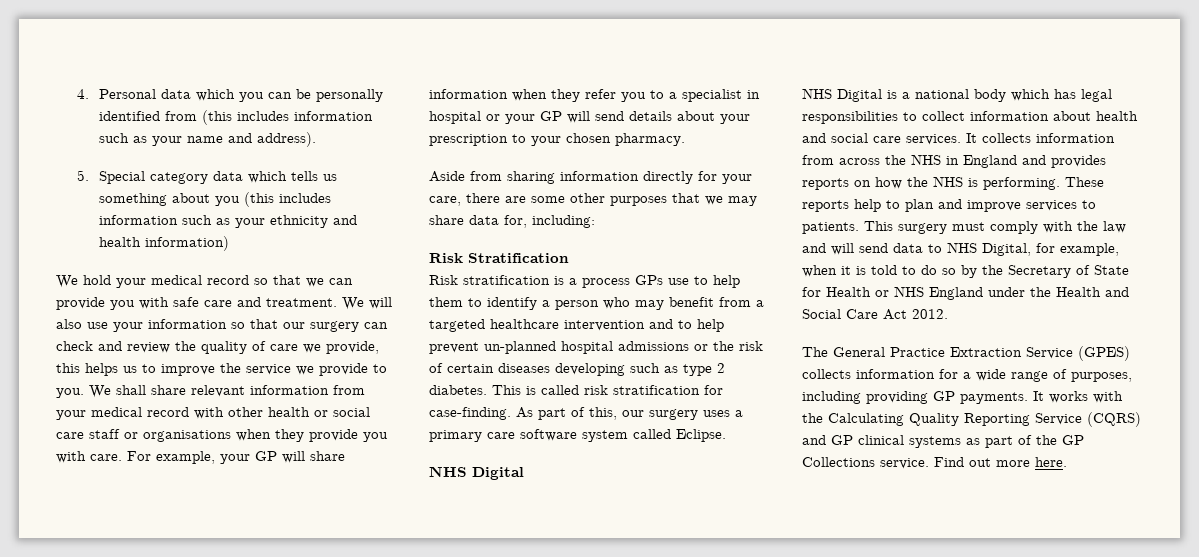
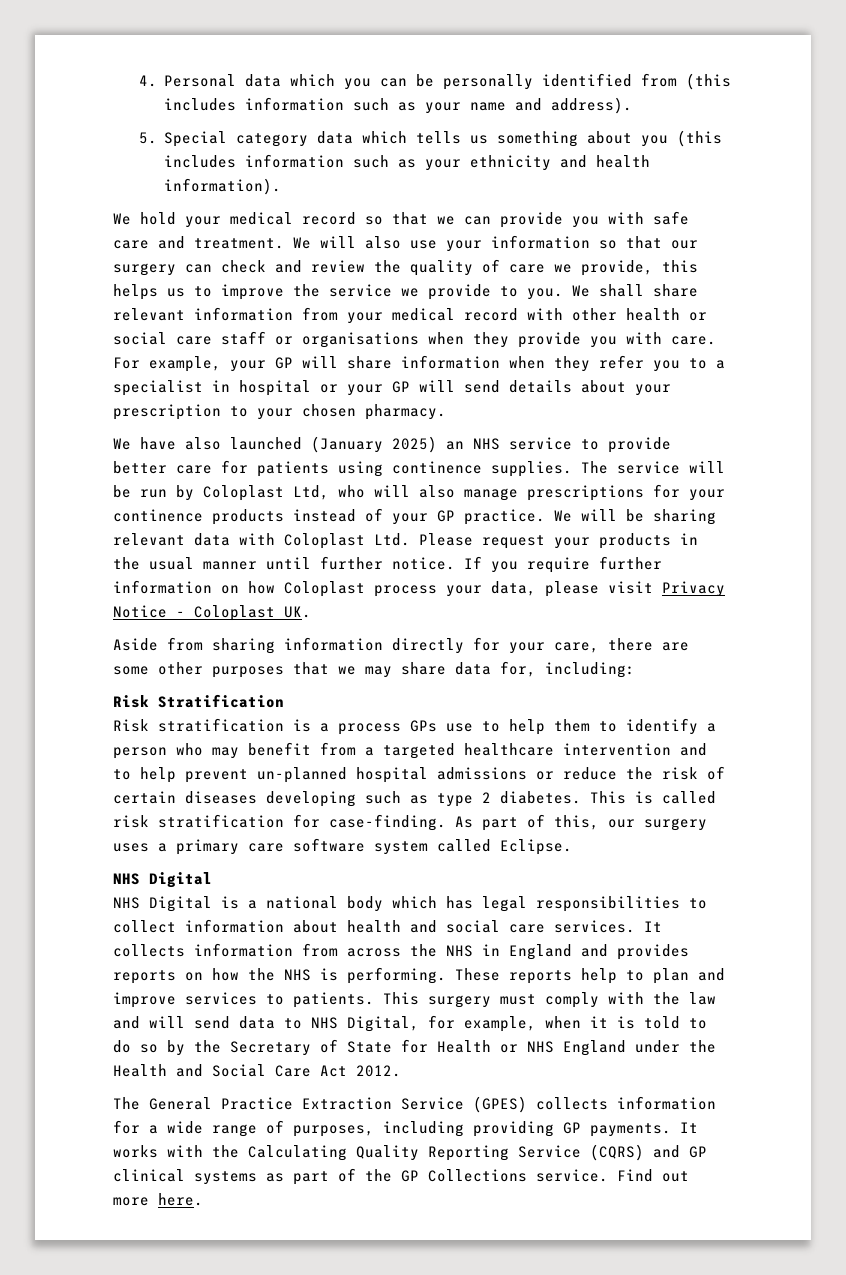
[144,236,229,251] information) -> [164,178,282,195] information).
(685, 139) none -> [113,436,671,453] [113,460,725,477] [113,484,725,501] [113,508,716,525] [113,533,698,549] [113,556,662,573] [113,580,725,597] [113,605,311,621] // We have also launched (January 2025) an NHS service to provide better care for patients using continence supplies. The service will be run by Coloplast Ltd, who will also manage prescriptions for your continence products instead of your GP practice. We will be sharing relevant data with Coloplast Ltd. Please request your products in the usual manner until further notice. If you require further information on how Coloplast process your data, please visit Privacy Notice - Coloplast UK.
(708, 347) none -> [563,767,617,780] reduce

